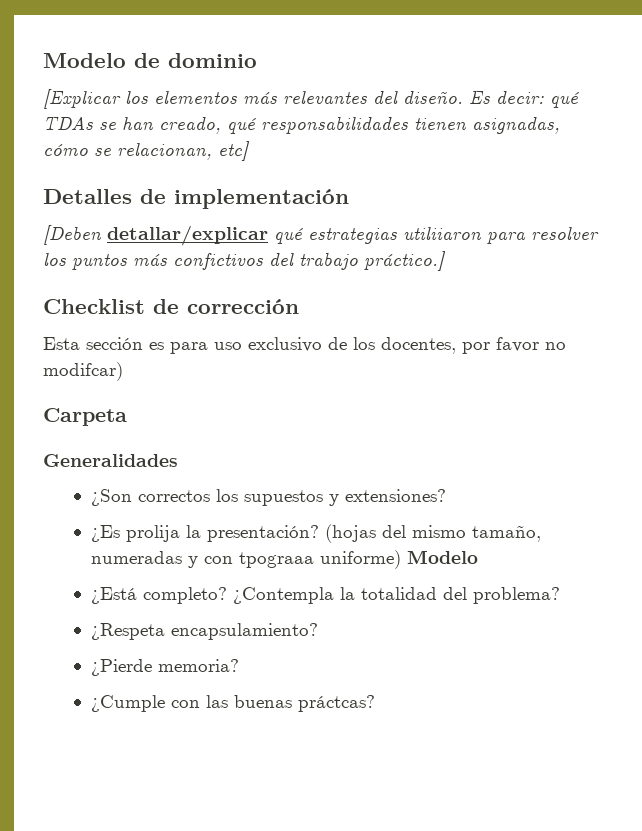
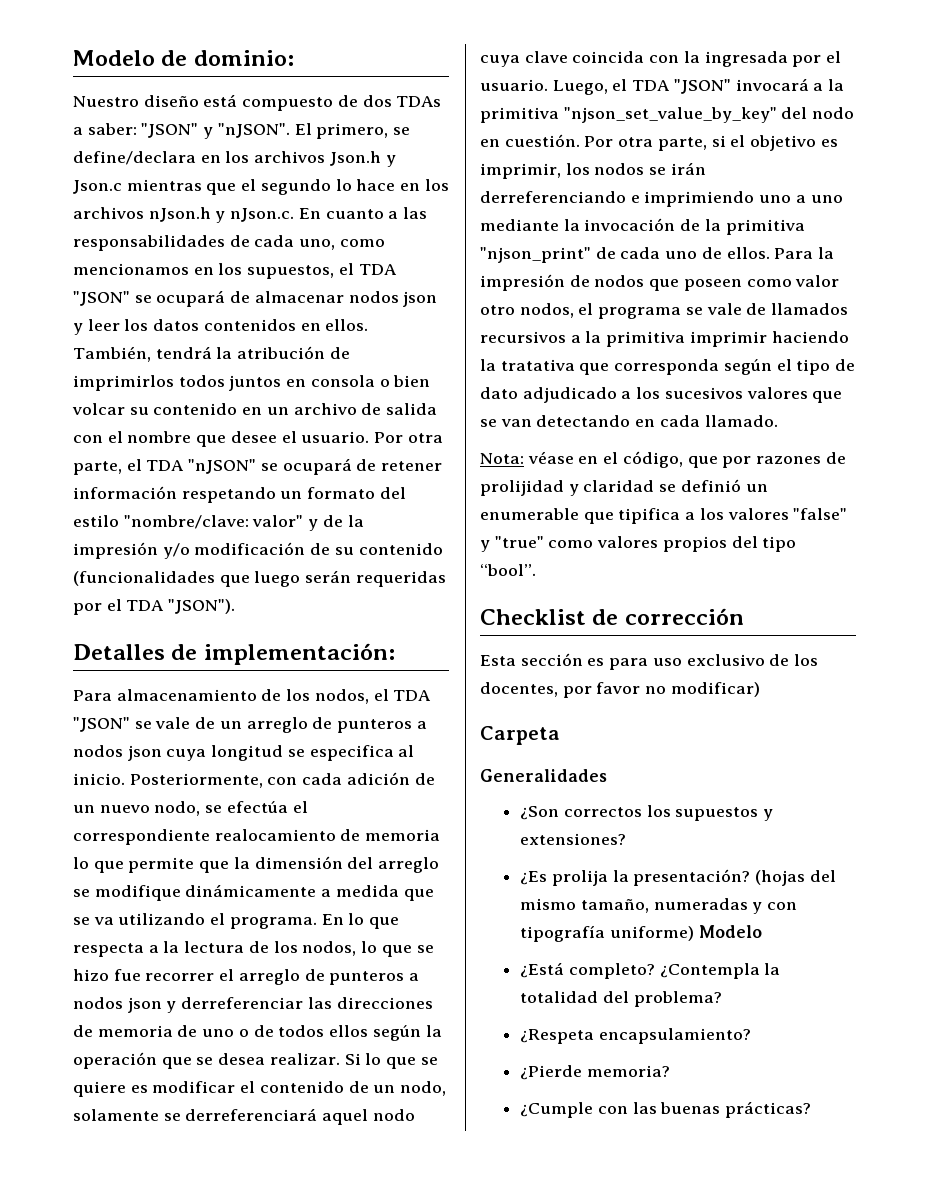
[168,53,257,68] [43,89,579,109] [43,116,560,134] [43,141,250,161] [43,189,349,209] [43,225,599,246] [43,251,446,271] dominio // [Explicar los elementos más relevantes del diseño. Es decir: qué TDAs se han creado, qué responsabilidades tienen asignadas, cómo se relacionan, etc] // Detalles de implementación // [Deben detallar/explicar qué estrategias utiliiaron para resolver los puntos más confictivos del trabajo práctico.] -> [193,50,294,66] [73,94,442,111] [73,123,411,139] [73,151,396,167] [73,179,449,195] [73,207,428,223] [73,235,385,251] [73,263,397,279] [73,290,438,307] [73,319,369,335] [73,346,350,362] [73,375,431,391] [72,403,438,415] [73,431,443,447] [73,458,443,475] [73,486,406,503] [73,515,364,531] [73,542,443,559] [73,570,446,587] [73,599,236,615] [73,643,395,665] [73,689,432,704] [73,717,427,733] [73,745,415,761] [73,772,435,788] [73,801,308,816] [73,829,441,845] [73,856,440,873] [73,884,434,901] [73,913,400,929] [73,941,434,957] [73,969,420,985] [73,997,433,1013] [73,1025,442,1041] [73,1052,438,1069] [73,1081,447,1097] [73,1108,415,1125] [480,51,842,67] [480,78,845,95] [480,107,855,123] [480,134,838,151] [480,162,706,179] [480,191,843,207] [480,218,805,235] [480,247,835,263] [480,274,840,291] [480,303,849,319] [480,331,849,347] [480,359,856,375] [480,387,843,403] [480,415,778,427] [480,451,846,468] [480,479,768,496] [480,508,848,524] [480,536,797,552] [480,564,536,576] dominio: // Nuestro diseño está compuesto de dos TDAs a saber: "JSON" y "nJSON". El primero, se define/declara en los archivos Json.h y Json.c mientras que el segundo lo hace en los archivos nJson.h y nJson.c. En cuanto a las responsabilidades de cada uno, como mencionamos en los supuestos, el TDA "JSON" se ocupará de almacenar nodos json y leer los datos contenidos en ellos. También, tendrá la atribución de imprimirlos todos juntos en consola o bien volcar su contenido en un archivo de salida con el nombre que desee el usuario. Por otra parte, el TDA "nJSON" se ocupará de retener información respetando un formato del estilo "nombre/clave: valor" y de la impresión y/o modificación de su contenido (funcionalidades que luego serán requeridas por el TDA "JSON"). // Detalles de implementación: // Para almacenamiento de los nodos, el TDA "JSON" se vale de un arreglo de punteros a nodos json cuya longitud se especifica al inicio. Posteriormente, con cada adición de un nuevo nodo, se efectúa el correspondiente realocamiento de memoria lo que permite que la dimensión del arreglo se modifique dinámicamente a medida que se va utilizando el programa. En lo que respecta a la lectura de los nodos, lo que se hizo fue recorrer el arreglo de punteros a nodos json y derreferenciar las direcciones de memoria de uno o de todos ellos según la operación que se desea realizar. Si lo que se quiere es modificar el contenido de un nodo, solamente se derreferenciará aquel nodo cuya clave coincida con la ingresada por el usuario. Luego, el TDA "JSON" invocará a la primitiva "njson_set_value_by_key" del nodo en cuestión. Por otra parte, si el objetivo es imprimir, los nodos se irán derreferenciando e imprimiendo uno a uno mediante la invocación de la primitiva "njson_print" de cada uno de ellos. Para la impresión de nodos que poseen como valor otro nodos, el programa se vale de llamados recursivos a la primitiva imprimir haciendo la tratativa que corresponda según el tipo de dato adjudicado a los sucesivos valores que se van detectando en cada llamado. // Nota: véase en el código, que por razones de prolijidad y claridad se definió un enumerable que tipifica a los valores "false" y "true" como valores propios del tipo “bool”.
[43,362,123,381] modifcar) -> [670,682,760,697] modificar)
[239,552,315,568] tpograaa -> [520,925,606,942] tipografía
[298,695,376,712] práctcas? -> [725,1101,812,1118] prácticas?

